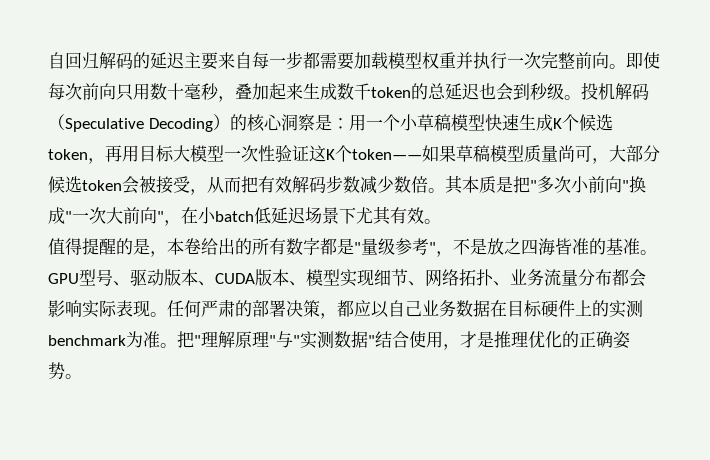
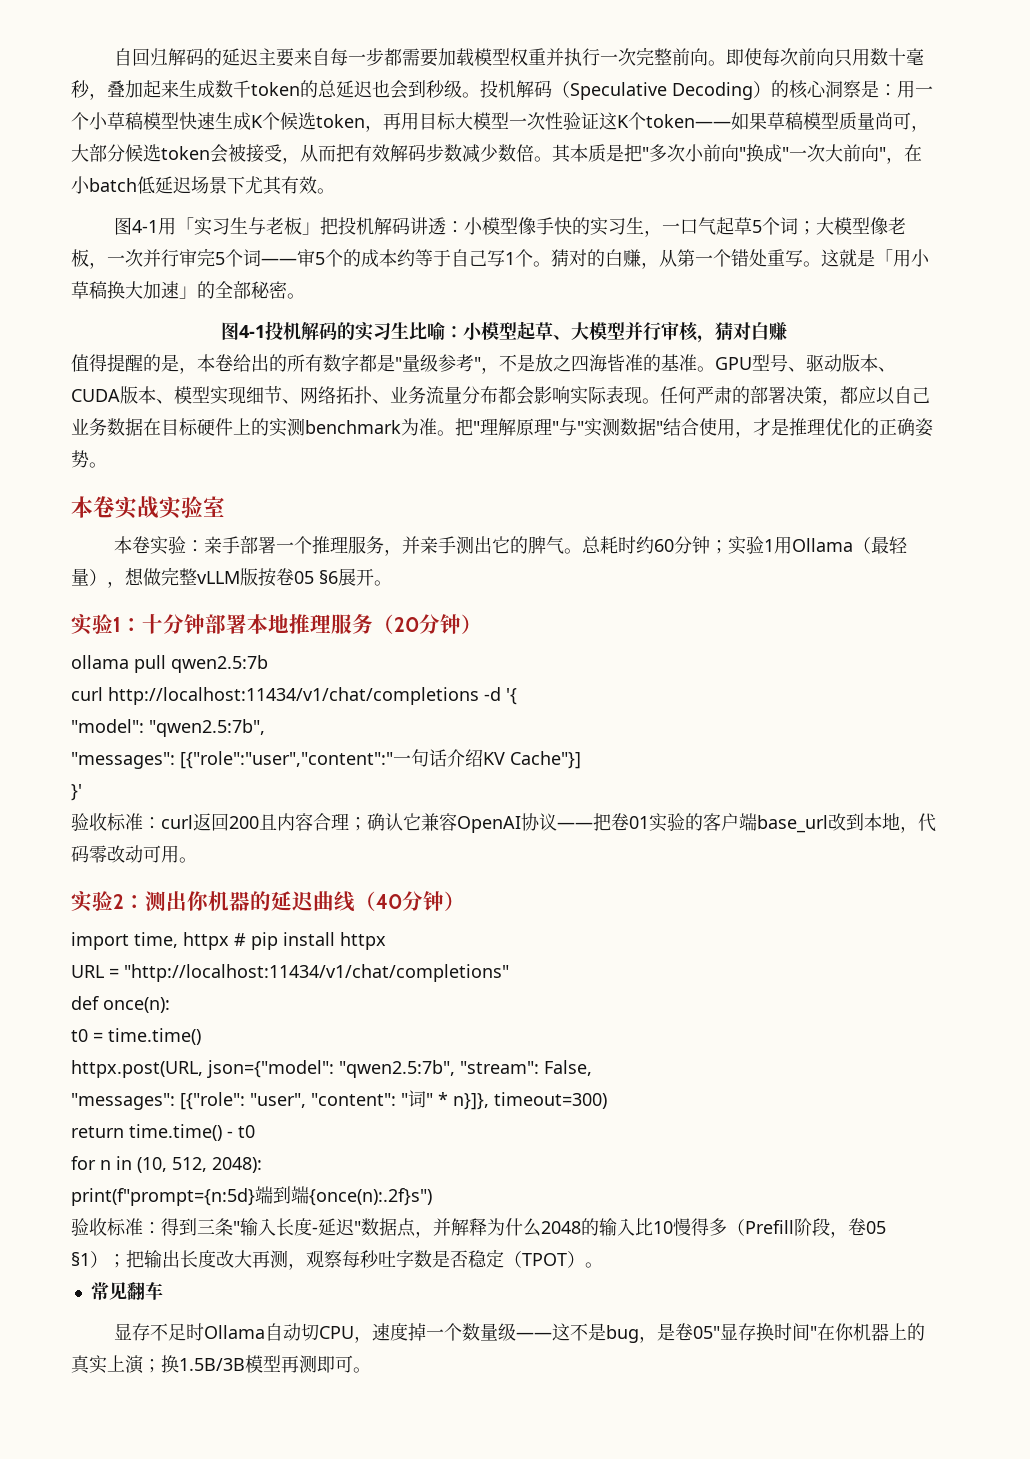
(441, 221) none -> [113,217,906,237] [71,248,930,269] [71,281,305,299] [220,321,787,343] // 图4-1用「实习生与老板」把投机解码讲透：小模型像手快的实习生，一口气起草5个词；大模型像老板，一次并行审完5个词——审5个的成本约等于自己写1个。猜对的白赚，从第一个错处重写。这就是「用小草稿换大加速」的全部秘密。 // 图4-1投机解码的实习生比喻：小模型起草、大模型并行审核，猜对白赚
(82, 376) none -> [71,496,225,519] [113,536,908,556] [71,567,392,588] [71,614,482,635] [71,655,268,673] [71,687,517,705] [71,719,265,737] [71,749,581,769] [71,784,82,801] [71,813,936,833] [71,845,197,863] [71,891,465,912] [71,932,386,950] [71,964,509,982] [71,996,170,1013] [71,1028,201,1045] [71,1060,592,1078] [71,1090,607,1110] [71,1124,255,1141] [71,1156,262,1173] [71,1186,432,1206] [71,1218,886,1238] [71,1249,603,1270] [90,1282,163,1300] [113,1323,925,1343] [71,1355,371,1374] // 本卷实战实验室 // 本卷实验：亲手部署一个推理服务，并亲手测出它的脾气。总耗时约60分钟；实验1用Ollama（最轻量），想做完整vLLM版按卷05 §6展开。 // 实验1：十分钟部署本地推理服务（20分钟） // ollama pull qwen2.5:7b // curl http://localhost:11434/v1/chat/completions -d '{ // "model": "qwen2.5:7b", // "messages": [{"role":"user","content":"一句话介绍KV Cache"}] // }' // 验收标准：curl返回200且内容合理；确认它兼容OpenAI协议——把卷01实验的客户端base_url改到本地，代码零改动可用。 // 实验2：测出你机器的延迟曲线（40分钟） // import time, httpx # pip install httpx // URL = "http://localhost:11434/v1/chat/completions" // def once(n): // t0 = time.time() // httpx.post(URL, json={"model": "qwen2.5:7b", "stream": False, // "messages": [{"role": "user", "content": "词" * n}]}, timeout=300) // return time.time() - t0 // for n in (10, 512, 2048): // print(f"prompt={n:5d}端到端{once(n):.2f}s") // 验收标准：得到三条"输入长度-延迟"数据点，并解释为什么2048的输入比10慢得多（Prefill阶段，卷05 §1）；把输出长度改大再测，观察每秒吐字数是否稳定（TPOT）。 // 常见翻车 // 显存不足时Ollama自动切CPU，速度掉一个数量级——这不是bug，是卷05"显存换时间"在你机器上的真实上演；换1.5B/3B模型再测即可。

